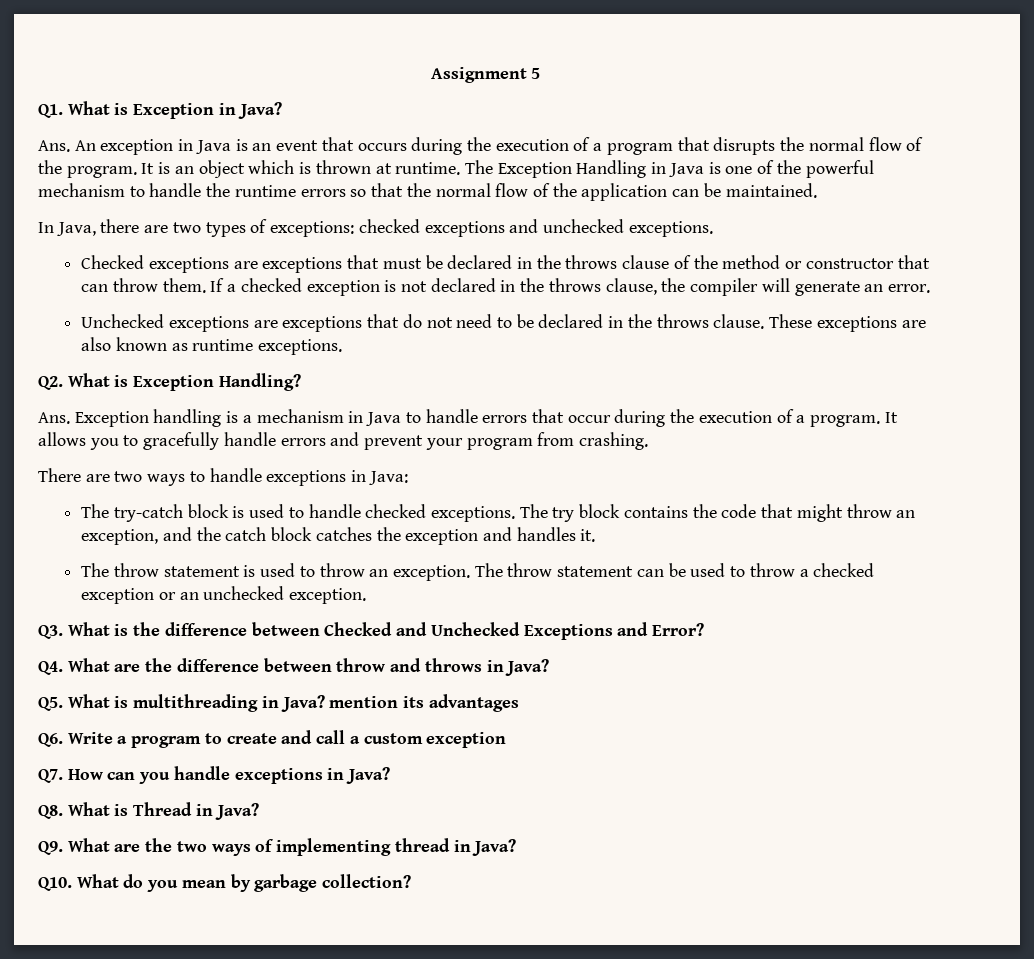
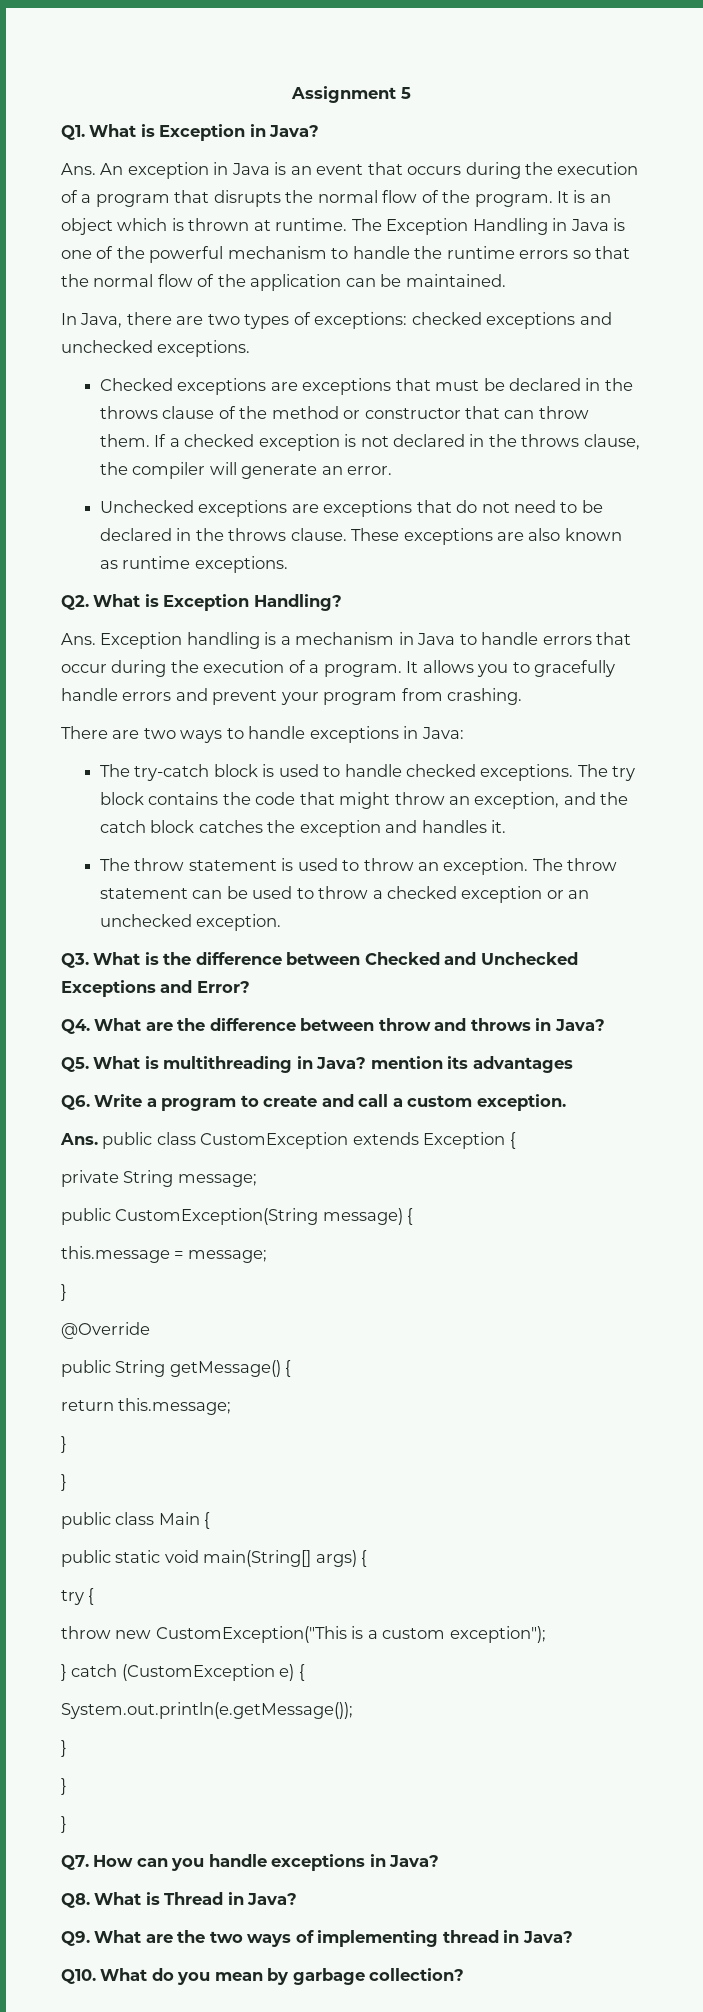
[426,732,507,748] exception -> [476,1094,566,1111] [60,1132,516,1149] [61,1170,257,1187] [61,1208,414,1225] [61,1246,267,1263] [61,1284,67,1301] [61,1322,150,1339] [61,1360,292,1377] [61,1398,232,1415] [61,1436,67,1453] [61,1474,67,1491] [61,1512,211,1529] [61,1550,368,1567] [61,1588,95,1605] [61,1626,546,1643] [61,1664,305,1681] [61,1702,353,1719] [61,1740,67,1757] [61,1778,67,1795] [61,1816,67,1833] exception. // Ans. public class CustomException extends Exception { // private String message; // public CustomException(String message) { // this.message = message; // } // @Override // public String getMessage() { // return this.message; // } // } // public class Main { // public static void main(String[] args) { // try { // throw new CustomException("This is a custom exception"); // } catch (CustomException e) { // System.out.println(e.getMessage()); // } // } // }

